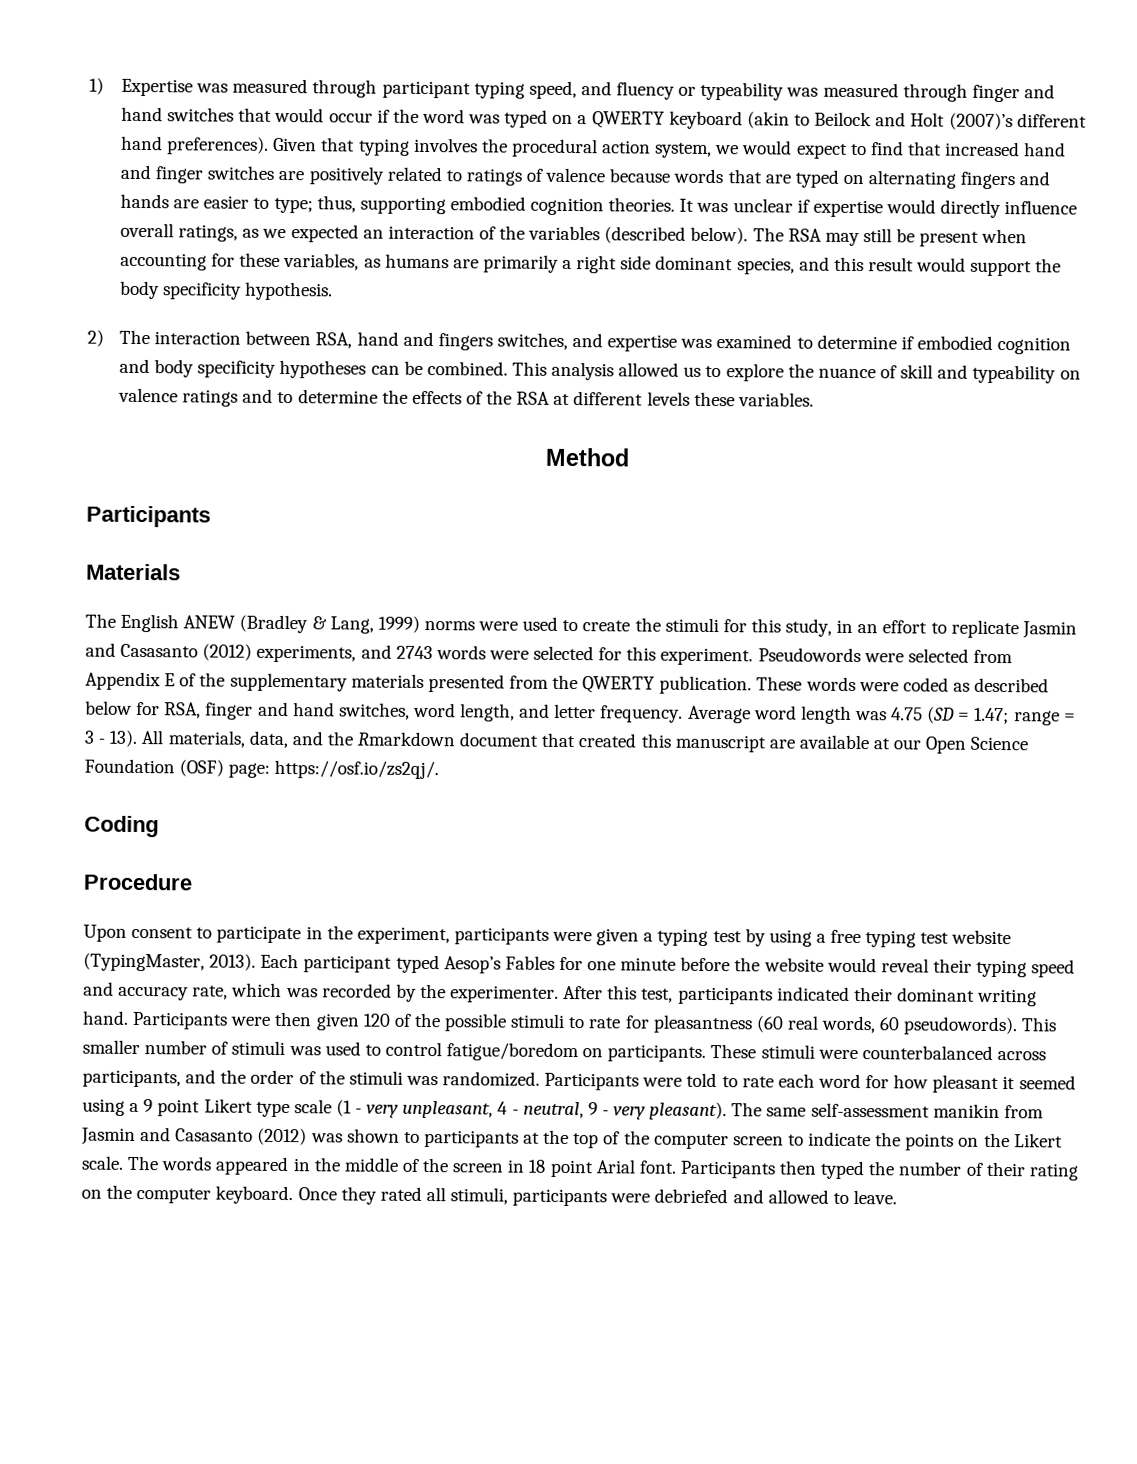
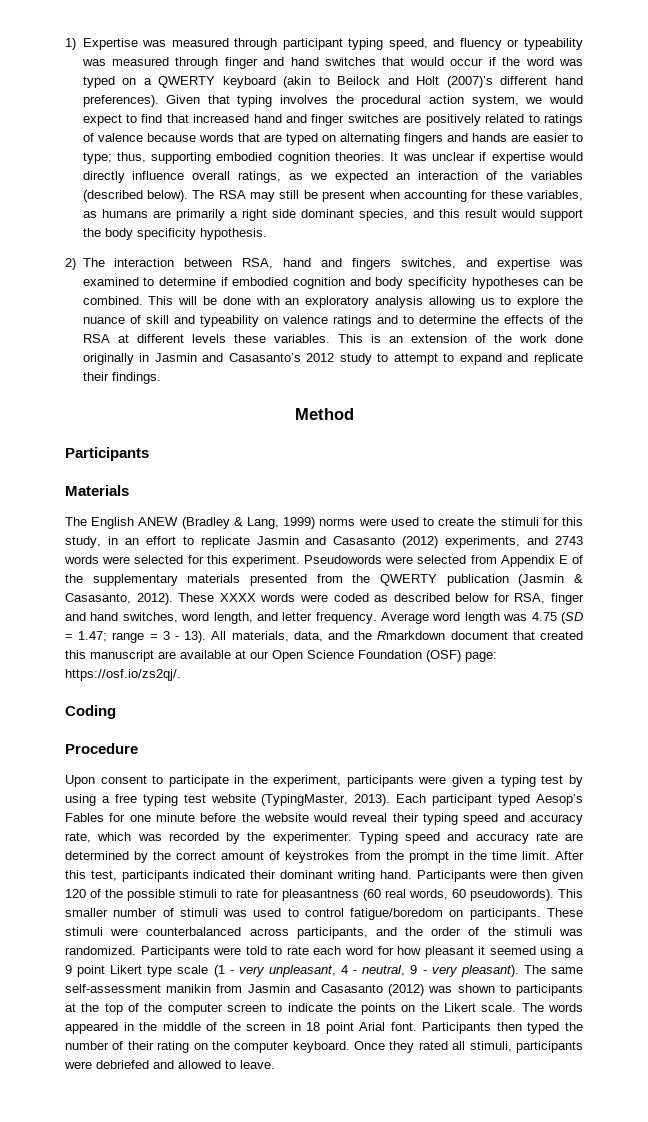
[551,361,680,381] analysis allowed -> [178,296,475,308] will be done with an exploratory analysis allowing
(814, 399) none -> [337,334,584,343] [82,353,584,365] [82,372,161,384] This is an extension of the work done originally in Jasmin and Casasanto’s 2012 study to attempt to expand and replicate their findings.
[659,675,803,695] publication. These -> [446,574,583,586] [65,593,256,605] publication (Jasmin & Casasanto, 2012). These XXXX
(560, 994) none -> [358,832,583,844] [65,851,550,863] Typing speed and accuracy rate are determined by the correct amount of keystrokes from the prompt in the time limit.

